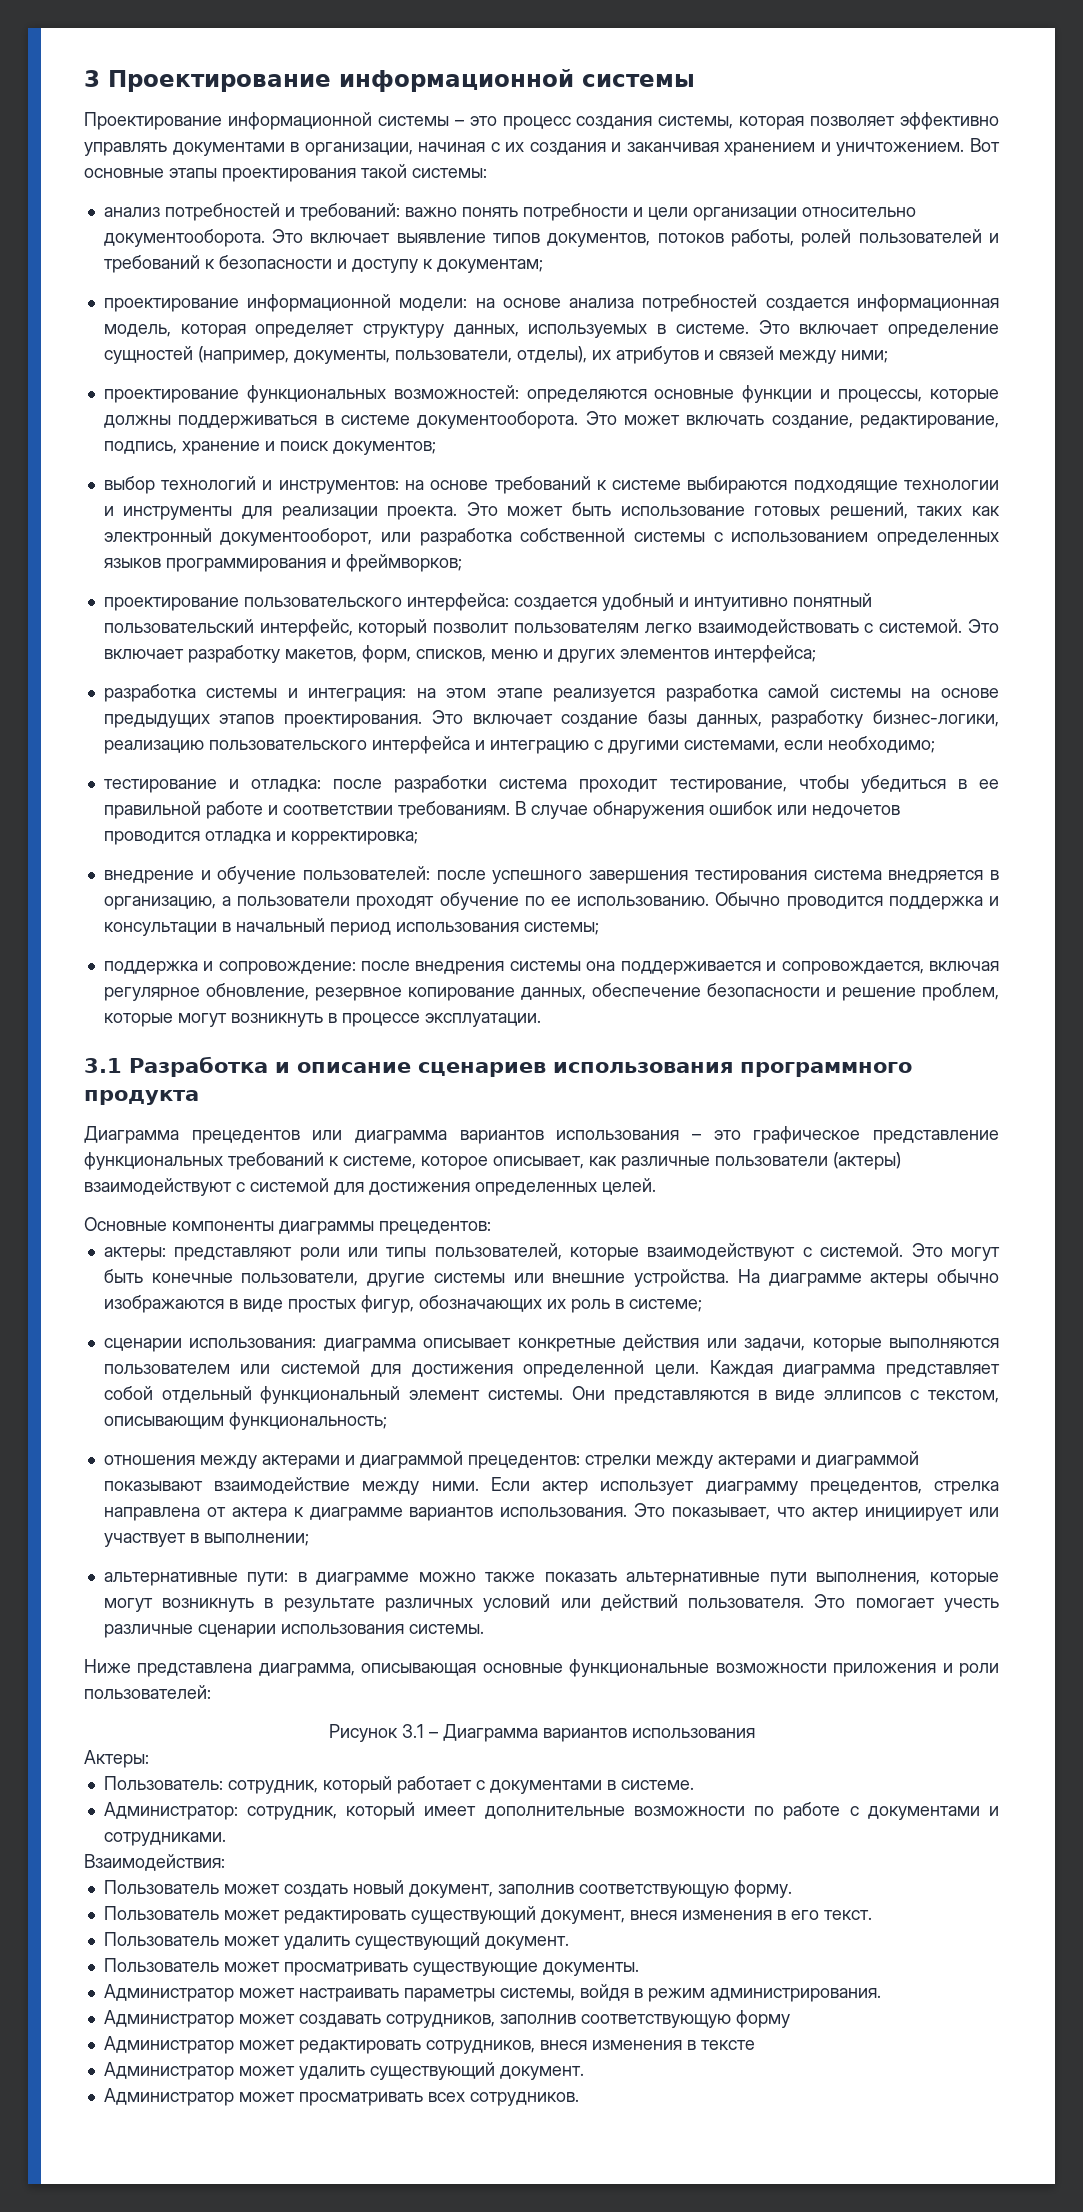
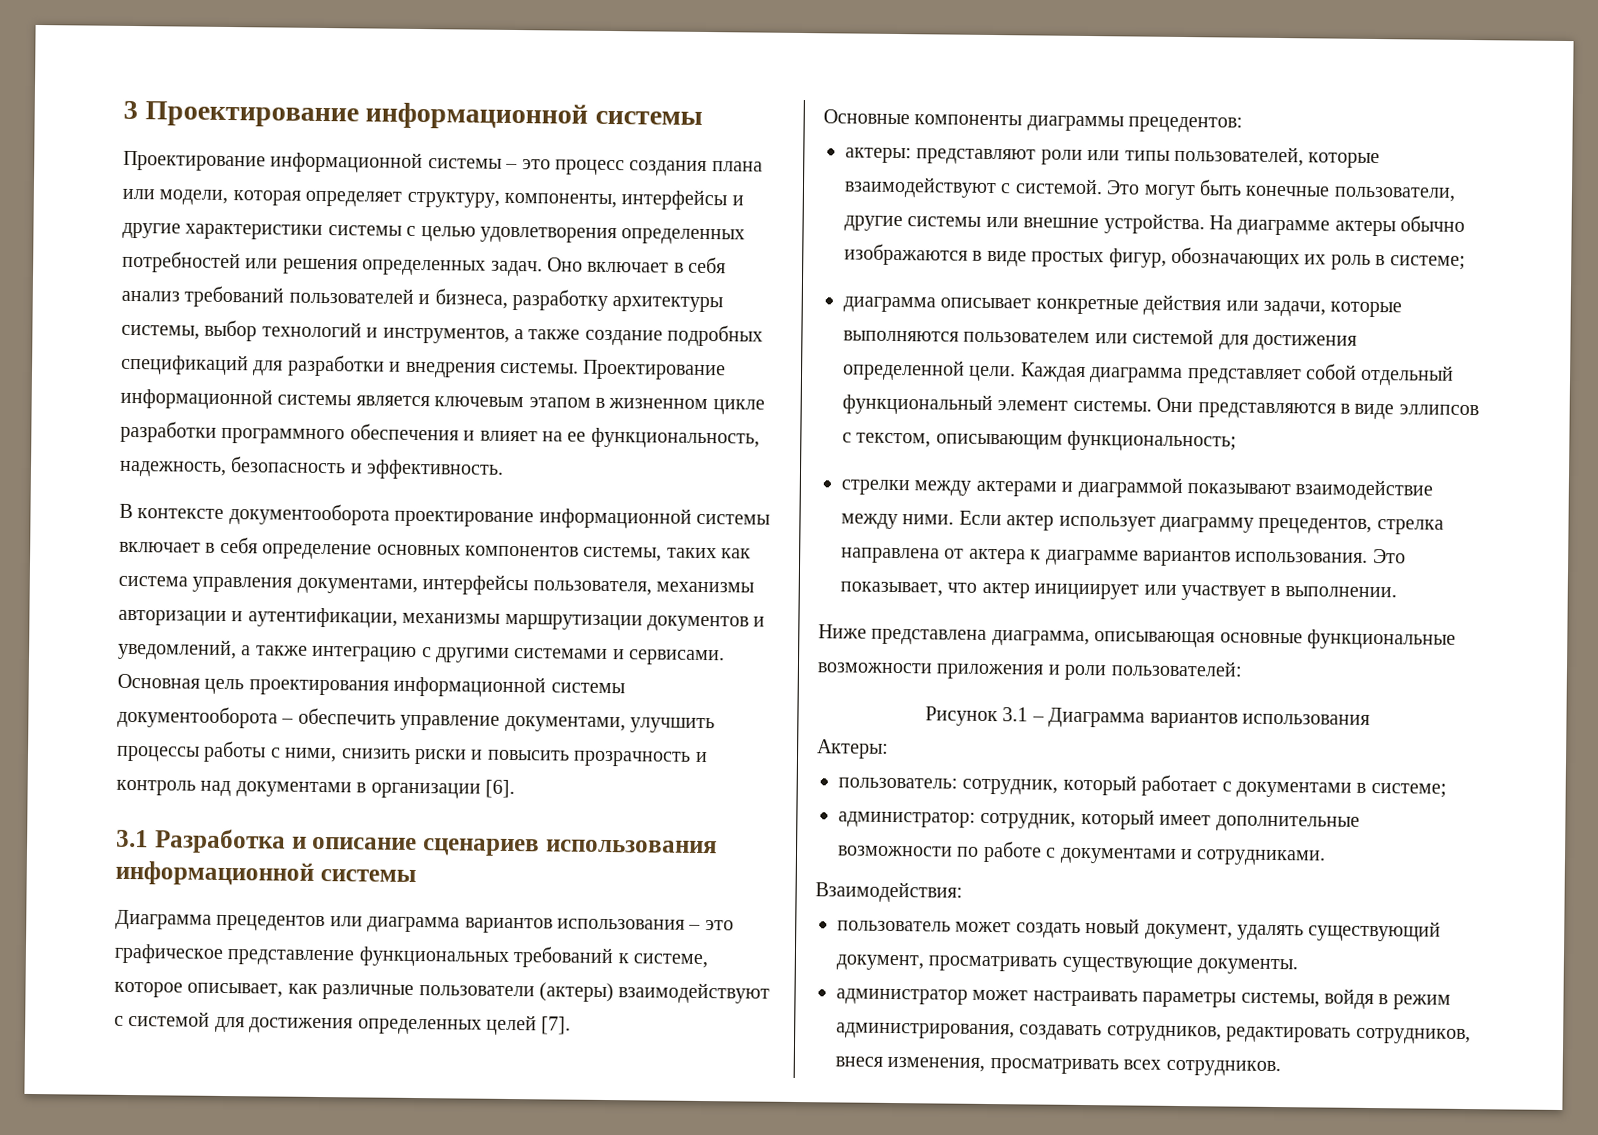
[658,112,999,130] [84,138,1001,156] [84,164,487,182] [103,203,916,221] [103,229,1000,247] [103,255,543,273] [103,294,999,312] [103,320,1000,338] [103,346,888,364] [103,385,999,403] [103,411,1000,429] [103,441,436,455] [103,476,999,494] [103,502,1001,520] [103,528,999,546] [103,554,462,572] [103,593,872,611] [103,619,999,637] [103,645,816,663] [103,684,999,702] [103,710,999,728] [103,736,935,754] [103,775,1000,793] [103,801,900,819] [103,831,418,845] [103,866,1000,884] [103,892,1000,910] [103,918,599,936] [103,961,999,975] [103,983,1000,1001] [103,1013,541,1027] системы, которая позволяет эффективно управлять документами в организации, начиная с их создания и заканчивая хранением и уничтожением. Вот основные этапы проектирования такой системы: // анализ потребностей и требований: важно понять потребности и цели организации относительно документооборота. Это включает выявление типов документов, потоков работы, ролей пользователей и требований к безопасности и доступу к документам; // проектирование информационной модели: на основе анализа потребностей создается информационная модель, которая определяет структуру данных, используемых в системе. Это включает определение сущностей (например, документы, пользователи, отделы), их атрибутов и связей между ними; // проектирование функциональных возможностей: определяются основные функции и процессы, которые должны поддерживаться в системе документооборота. Это может включать создание, редактирование, подпись, хранение и поиск документов; // выбор технологий и инструментов: на основе требований к системе выбираются подходящие технологии и инструменты для реализации проекта. Это может быть использование готовых решений, таких как электронный документооборот, или разработка собственной системы с использованием определенных языков программирования и фреймворков; // проектирование пользовательского интерфейса: создается удобный и интуитивно понятный пользовательский интерфейс, который позволит пользователям легко взаимодействовать с системой. Это включает разработку макетов, форм, списков, меню и других элементов интерфейса; // разработка системы и интеграция: на этом этапе реализуется разработка самой системы на основе предыдущих этапов проектирования. Это включает создание базы данных, разработку бизнес-логики, реализацию пользовательского интерфейса и интеграцию с другими системами, если необходимо; // тестирование и отладка: после разработки система проходит тестирование, чтобы убедиться в ее правильной работе и соответствии требованиям. В случае обнаружения ошибок или недочетов проводится отладка и корректировка; // внедрение и обучение пользователей: после успешного завершения тестирования система внедряется в организацию, а пользователи проходят обучение по ее использованию. Обычно проводится поддержка и консультации в начальный период использования системы; // поддержка и сопровождение: после внедрения системы она поддерживается и сопровождается, включая регулярное обновление, резервное копирование данных, обеспечение безопасности и решение проблем, которые могут возникнуть в процессе эксплуатации. -> [711,161,763,172] [122,188,744,211] [122,222,746,245] [122,250,727,277] [121,285,724,313] [121,319,764,347] [120,353,727,381] [120,387,765,415] [120,420,760,449] [119,456,505,480] [119,503,770,529] [119,536,752,562] [118,574,754,596] [118,607,766,632] [118,638,726,666] [117,673,625,698] [117,705,715,734] [116,740,708,767] [116,779,515,799] плана или модели, которая определяет структуру, компоненты, интерфейсы и другие характеристики системы с целью удовлетворения определенных потребностей или решения определенных задач. Оно включает в себя анализ требований пользователей и бизнеса, разработку архитектуры системы, выбор технологий и инструментов, а также создание подробных спецификаций для разработки и внедрения системы. Проектирование информационной системы является ключевым этапом в жизненном цикле разработки программного обеспечения и влияет на ее функциональность, надежность, безопасность и эффективность. // В контексте документооборота проектирование информационной системы включает в себя определение основных компонентов системы, таких как система управления документами, интерфейсы пользователя, механизмы авторизации и аутентификации, механизмы маршрутизации документов и уведомлений, а также интеграцию с другими системами и сервисами. Основная цель проектирования информационной системы документооборота – обеспечить управление документами, улучшить процессы работы с ними, снизить риски и повысить прозрачность и контроль над документами в организации [6].
[740,1062,912,1077] [84,1090,199,1105] программного продукта -> [115,860,417,886] информационной системы
[602,1178,656,1195] целей. -> [486,1014,572,1036] целей [7].
[103,1338,317,1352] сценарии использования: -> (1466, 262) none
[103,1451,580,1469] отношения между актерами и диаграммой прецедентов: -> (1238, 441) none
[203,1533,309,1546] [103,1572,999,1586] [103,1594,999,1612] [103,1624,484,1638] выполнении; // альтернативные пути: в диаграмме можно также показать альтернативные пути выполнения, которые могут возникнуть в результате различных условий или действий пользователя. Это помогает учесть различные сценарии использования системы. -> [1284,586,1397,598] выполнении.
[103,1776,223,1790] Пользователь: -> [838,777,958,789] пользователь:
[620,1780,694,1790] [103,1802,238,1820] системе. // Администратор: -> [1370,782,1447,798] [838,811,976,828] системе; // администратор:
[103,1880,219,1894] Пользователь -> [837,920,951,932] пользователь
[497,1880,792,1898] [103,1906,872,1924] [103,1932,569,1950] [103,1958,280,1972] заполнив соответствующую форму. // Пользователь может редактировать существующий документ, внеся изменения в его текст. // Пользователь может удалить существующий документ. // Пользователь может -> [1237,920,1442,942] [836,954,924,971] удалять существующий документ,
[103,1984,234,2002] Администратор -> [836,988,968,1005] администратор
[709,1988,881,2002] [103,2010,790,2028] [103,2036,755,2054] [103,2062,584,2080] [103,2088,295,2106] администрирования. // Администратор может создавать сотрудников, заполнив соответствующую форму // Администратор может редактировать сотрудников, внеся изменения в тексте // Администратор может удалить существующий документ. // Администратор может -> [836,1022,1471,1045] [835,1056,986,1072] администрирования, создавать сотрудников, редактировать сотрудников, внеся изменения,

